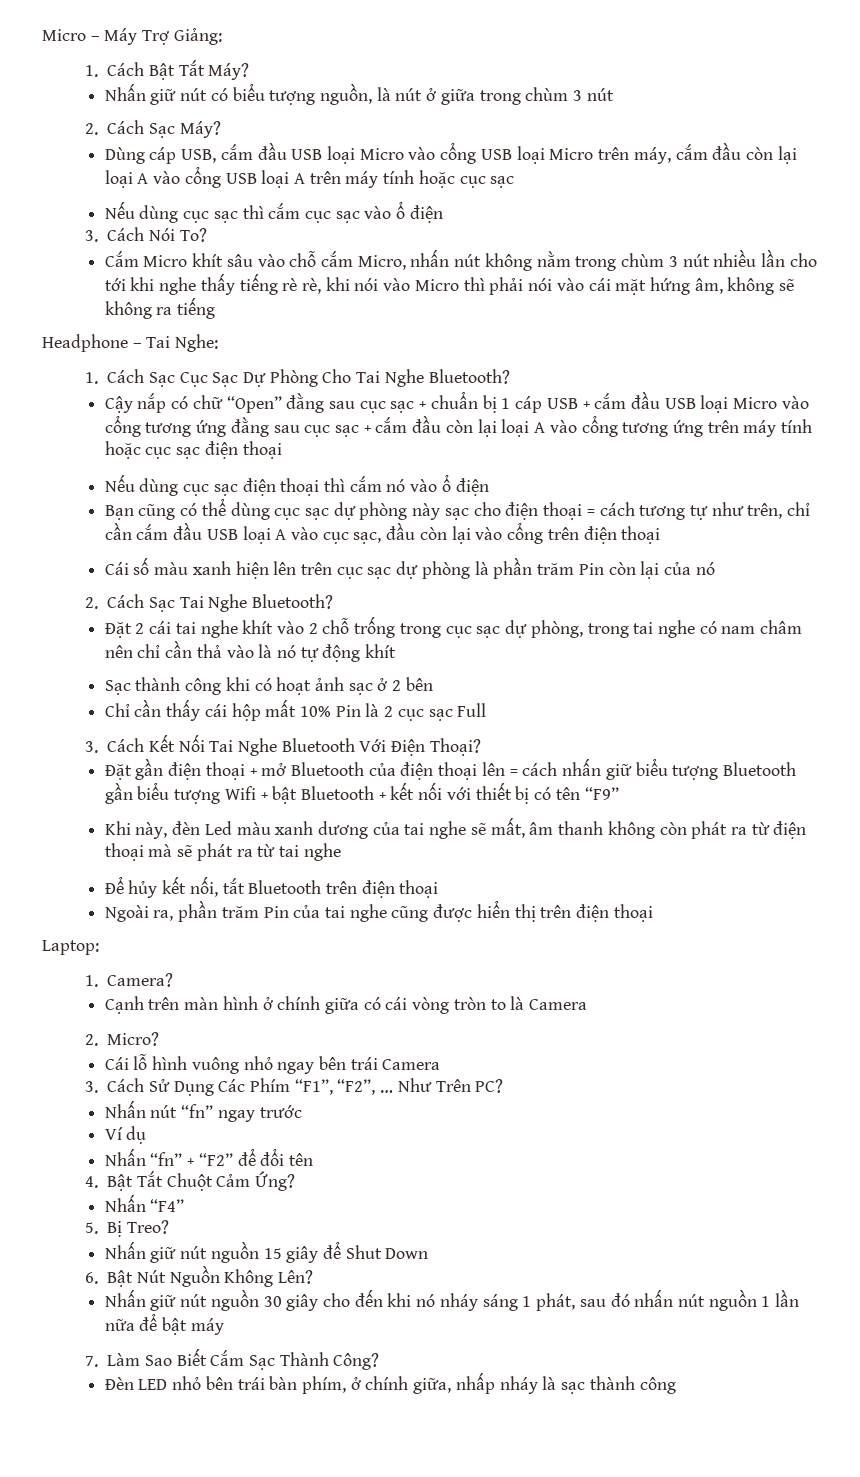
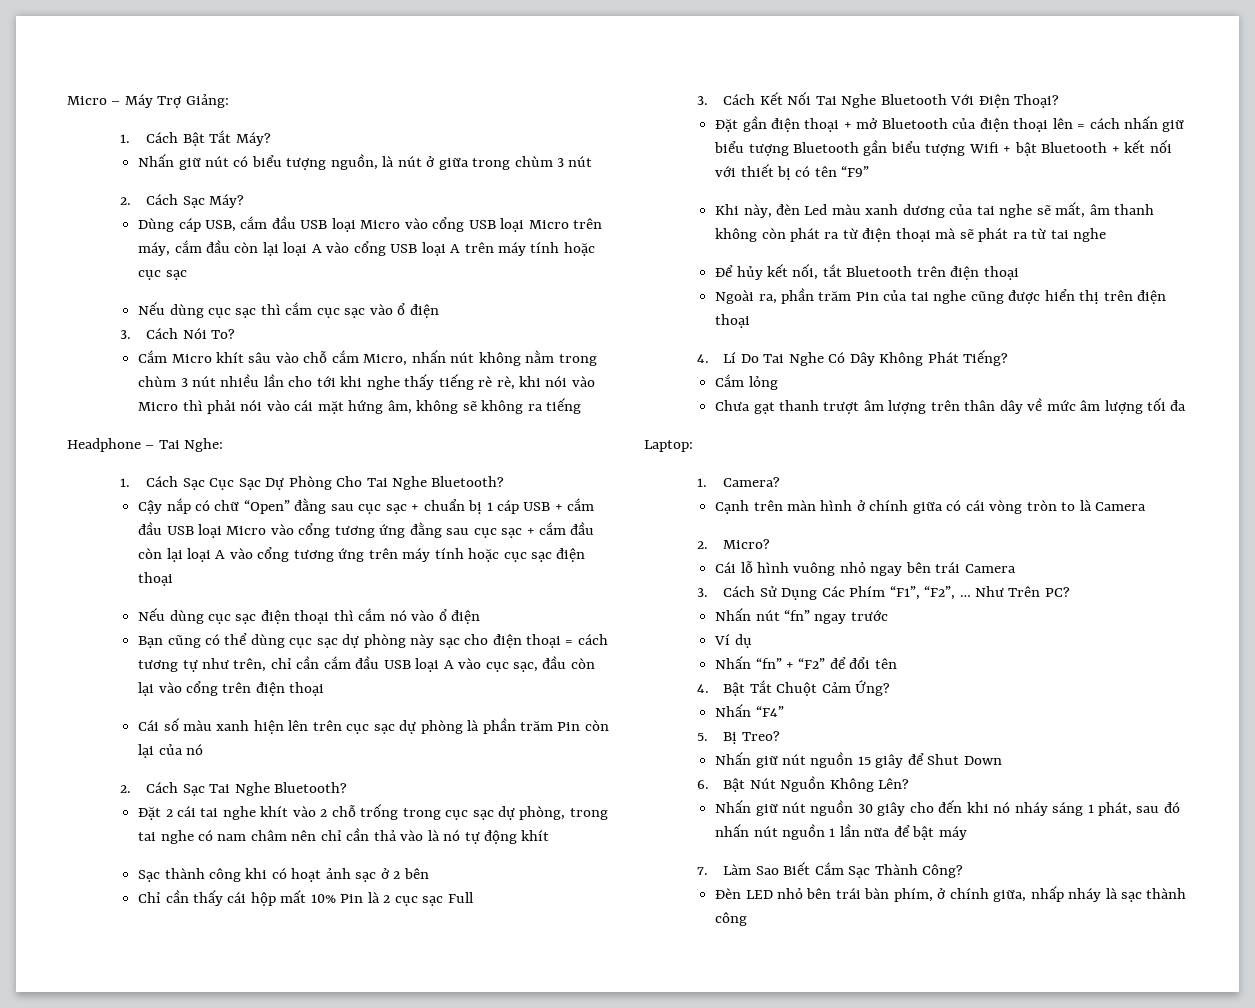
(653, 913) none -> [696,350,1009,366] [715,374,778,390] [715,398,1187,414] // 4. Lí Do Tai Nghe Có Dây Không Phát Tiếng? // Cắm lỏng // Chưa gạt thanh trượt âm lượng trên thân dây về mức âm lượng tối đa

